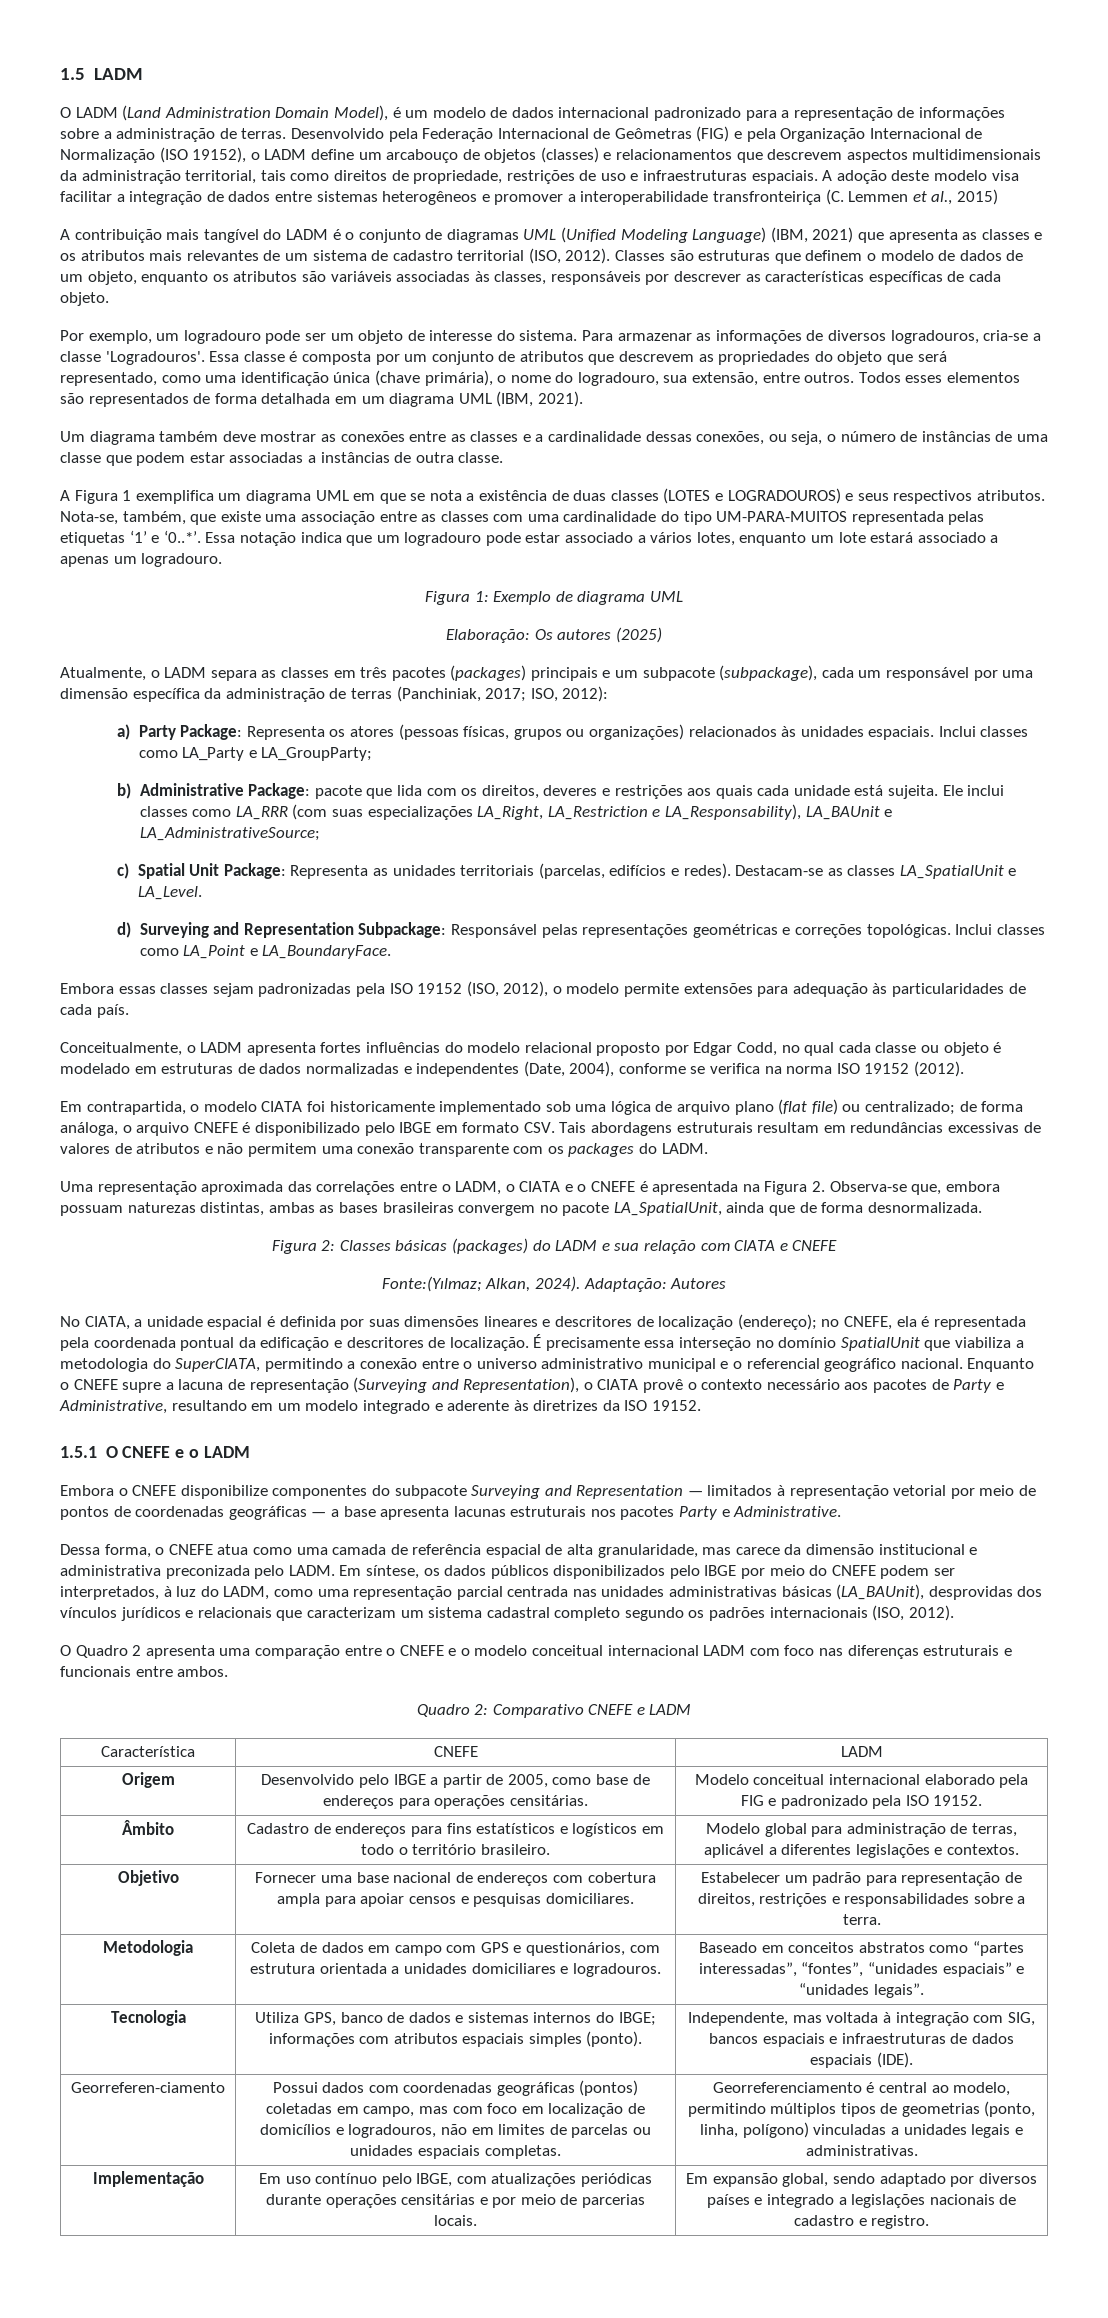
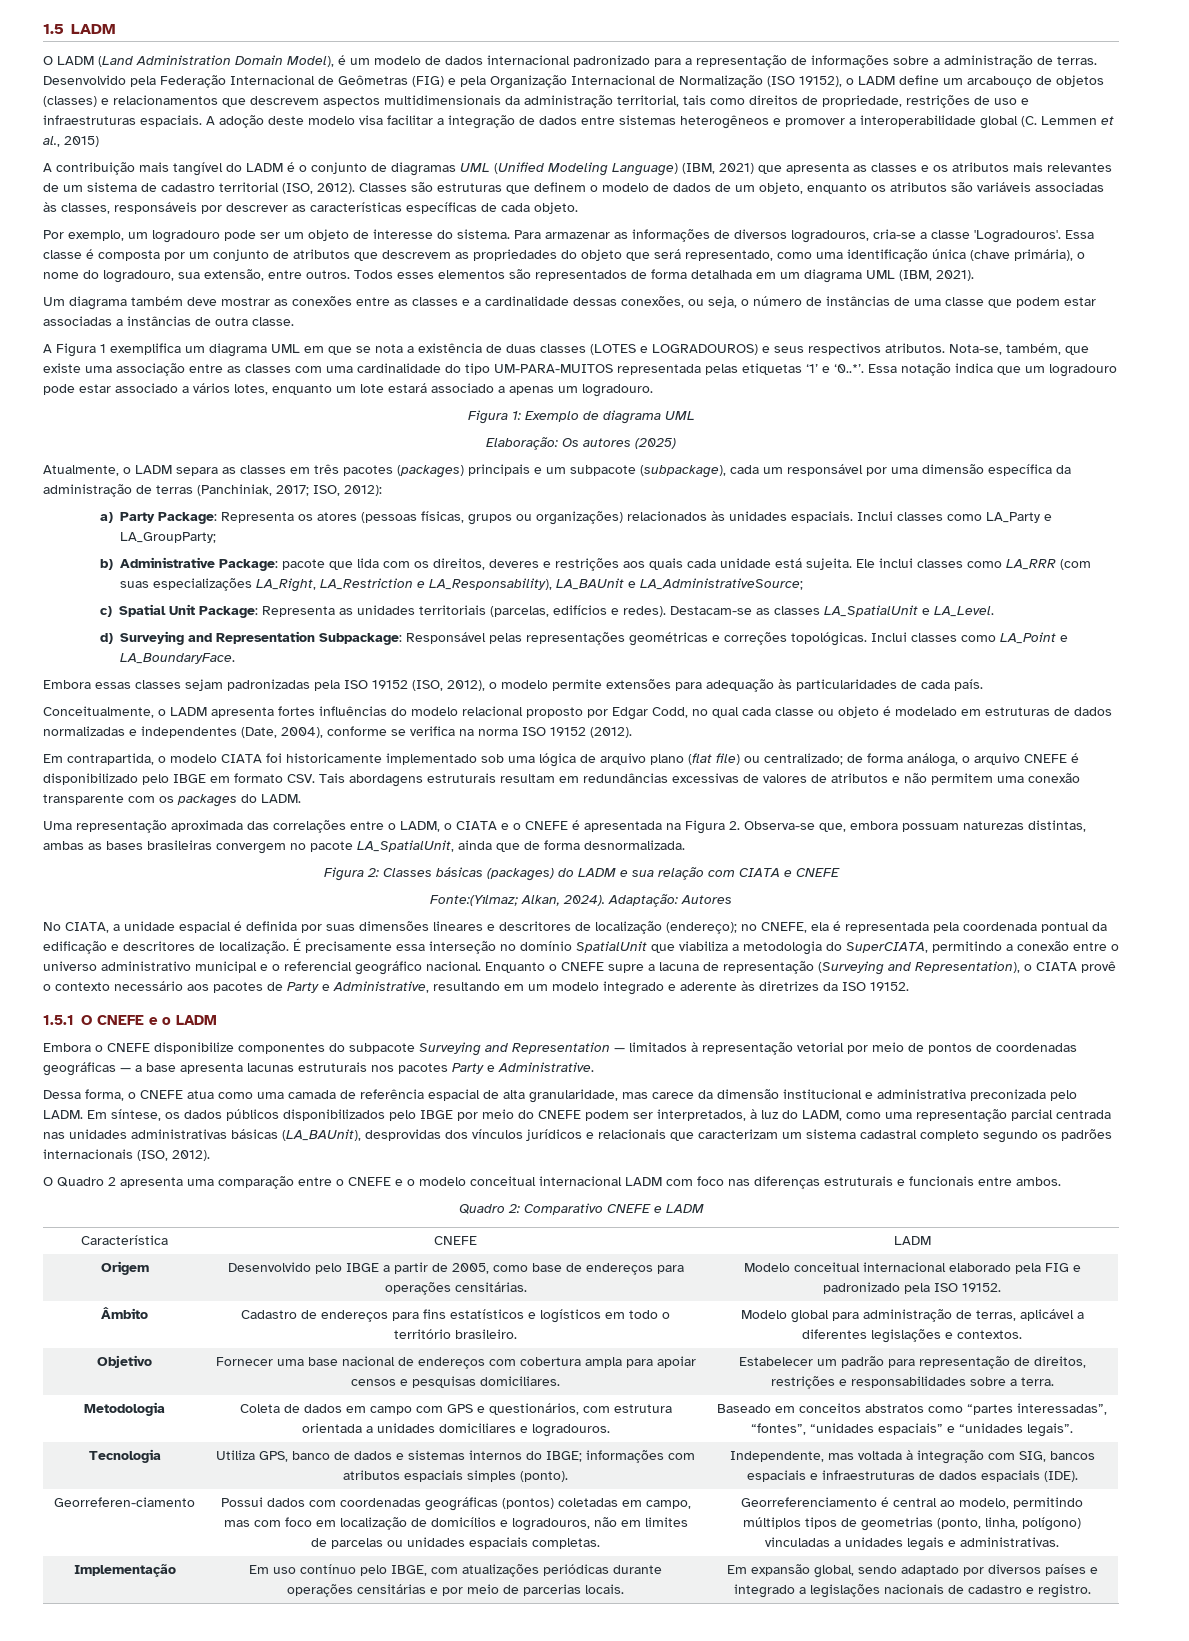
[713,191,822,205] transfronteiriça -> [980,116,1018,129] global

